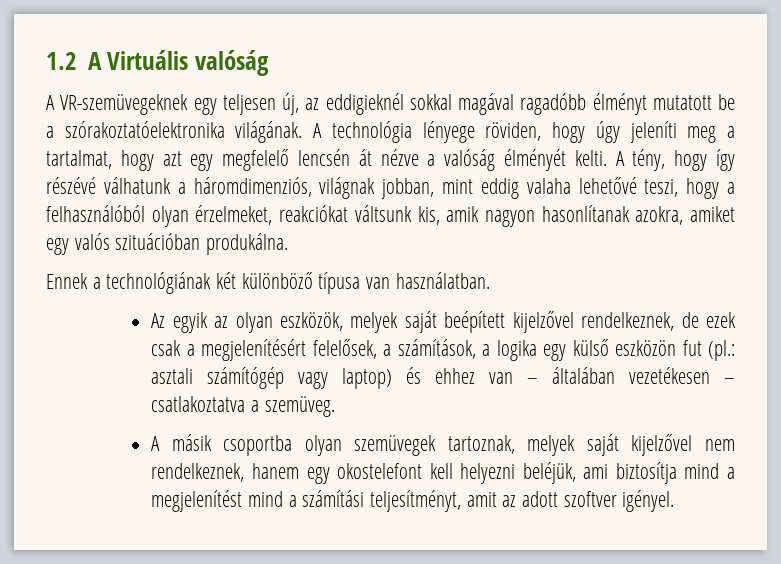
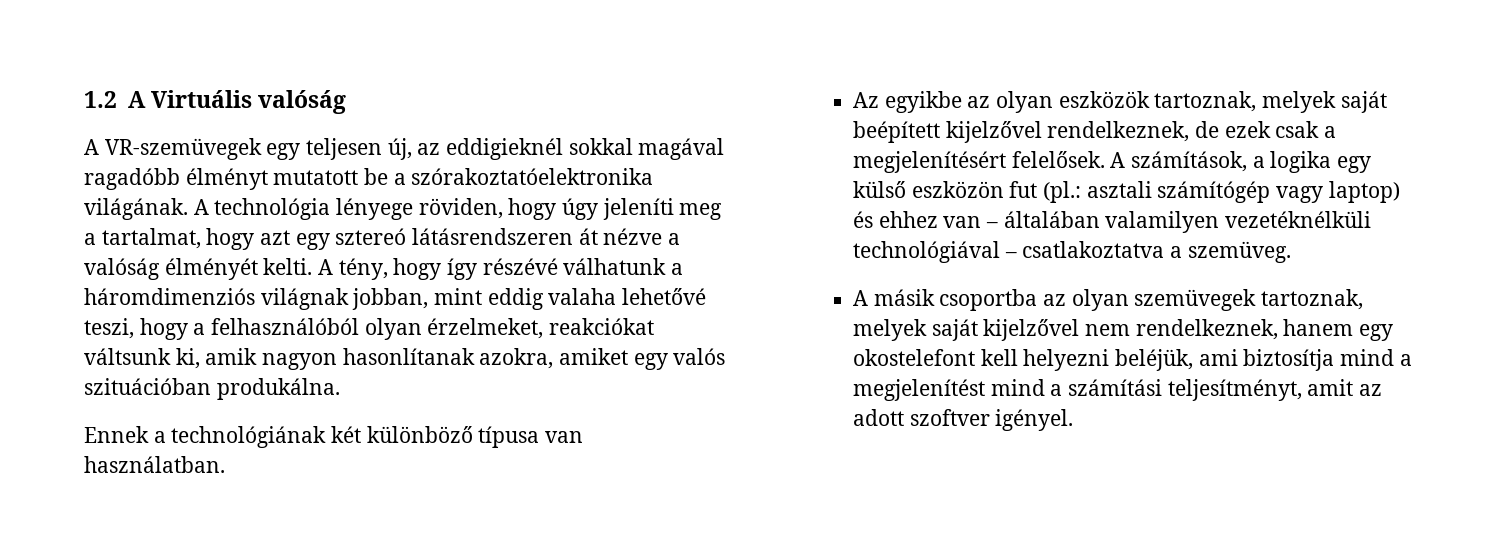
[60,94,189,115] VR-szemüvegeknek -> [104,138,262,160] VR-szemüvegek
[222,149,351,171] megfelelő lencsén -> [335,228,574,245] sztereó látásrendszeren
[193,177,312,197] háromdimenziós, -> [84,288,255,305] háromdimenziós
[417,206,440,225] kis, -> [175,348,200,369] ki,
[172,312,344,333] egyik az olyan eszközök, -> [884,91,1257,113] egyikbe az olyan eszközök tartoznak,
[312,339,392,359] felelősek, a -> [1011,151,1126,168] felelősek. A
[629,367,711,384] vezetékesen -> [1105,211,1372,233] [853,241,1001,263] valamilyen vezetéknélküli technológiával
(293, 445) none -> [1043,294,1067,306] az

